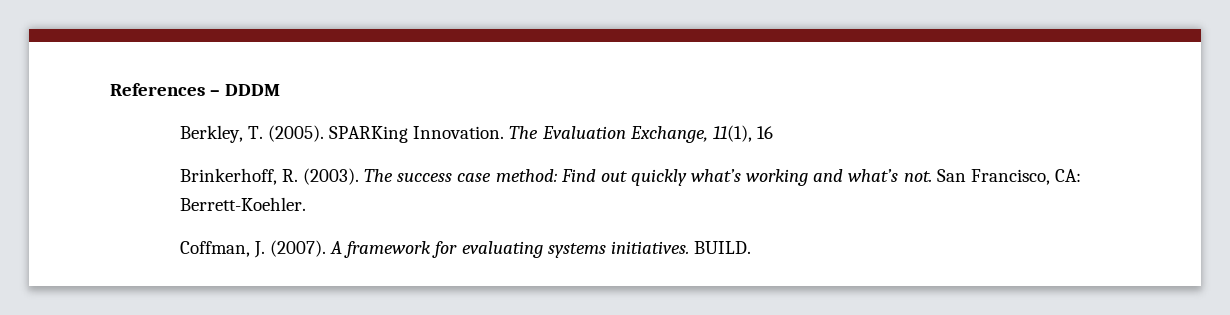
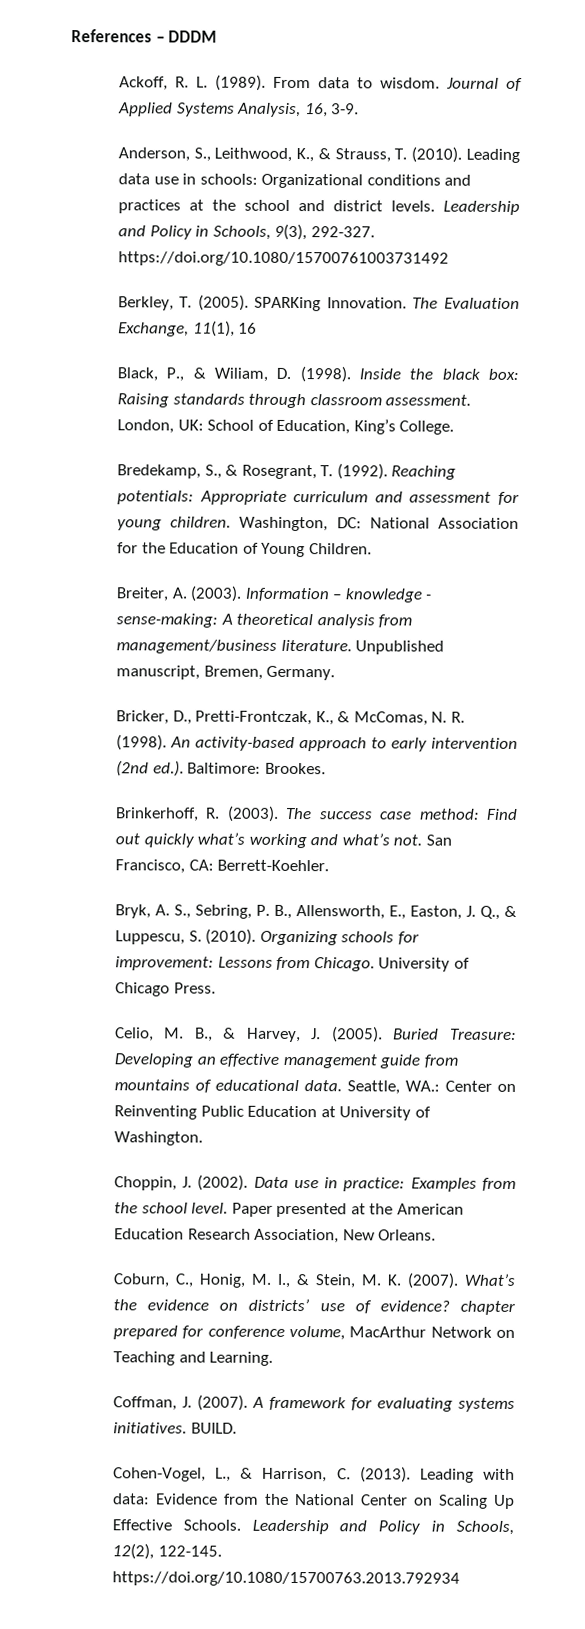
(281, 90) none -> [118,74,523,91] [117,102,360,118] [117,146,520,163] [117,173,472,189] [117,199,520,215] [117,223,375,241] [117,251,449,267] // Ackoff, R. L. (1989). From data to wisdom. Journal of Applied Systems Analysis, 16, 3-9. // Anderson, S., Leithwood, K., & Strauss, T. (2010). Leading data use in schools: Organizational conditions and practices at the school and district levels. Leadership and Policy in Schools, 9(3), 292-327. https://doi.org/10.1080/15700761003731492
(773, 132) none -> [116,366,520,383] [116,393,472,409] [116,419,455,435] [116,463,457,480] [116,490,519,505] [116,516,519,532] [116,542,372,558] [115,585,432,603] [115,613,413,629] [115,639,445,655] [115,665,336,681] [115,710,466,726] [115,734,518,752] [115,760,326,777] // Black, P., & Wiliam, D. (1998). Inside the black box: Raising standards through classroom assessment. London, UK: School of Education, King’s College. // Bredekamp, S., & Rosegrant, T. (1992). Reaching potentials: Appropriate curriculum and assessment for young children. Washington, DC: National Association for the Education of Young Children. // Breiter, A. (2003). Information – knowledge - sense-making: A theoretical analysis from management/business literature. Unpublished manuscript, Bremen, Germany. // Bricker, D., Pretti-Frontczak, K., & McComas, N. R. (1998). An activity-based approach to early intervention (2nd ed.). Baltimore: Brookes.
(306, 204) none -> [114,904,517,920] [114,928,419,946] [114,956,470,972] [114,982,216,997] [114,1026,517,1043] [113,1053,458,1069] [113,1079,516,1095] [113,1105,431,1121] [113,1131,203,1146] [113,1174,516,1192] [113,1202,465,1218] [113,1228,437,1244] [112,1272,515,1289] [112,1298,515,1315] [112,1325,515,1341] [112,1351,274,1366] // Bryk, A. S., Sebring, P. B., Allensworth, E., Easton, J. Q., & Luppescu, S. (2010). Organizing schools for improvement: Lessons from Chicago. University of Chicago Press. // Celio, M. B., & Harvey, J. (2005). Buried Treasure: Developing an effective management guide from mountains of educational data. Seattle, WA.: Center on Reinventing Public Education at University of Washington. // Choppin, J. (2002). Data use in practice: Examples from the school level. Paper presented at the American Education Research Association, New Orleans. // Coburn, C., Honig, M. I., & Stein, M. K. (2007). What’s the evidence on districts’ use of evidence? chapter prepared for conference volume, MacArthur Network on Teaching and Learning.
(751, 247) none -> [112,1466,515,1483] [111,1493,515,1509] [111,1519,514,1535] [111,1543,222,1560] [111,1571,460,1587] // Cohen-Vogel, L., & Harrison, C. (2013). Leading with data: Evidence from the National Center on Scaling Up Effective Schools. Leadership and Policy in Schools, 12(2), 122-145. https://doi.org/10.1080/15700763.2013.792934

